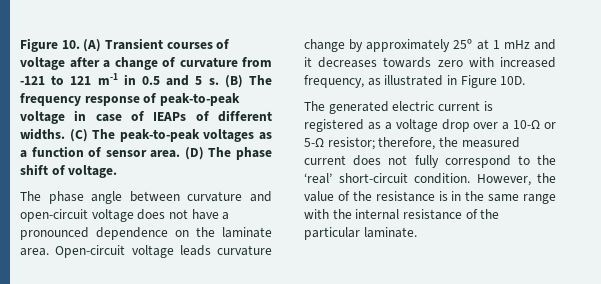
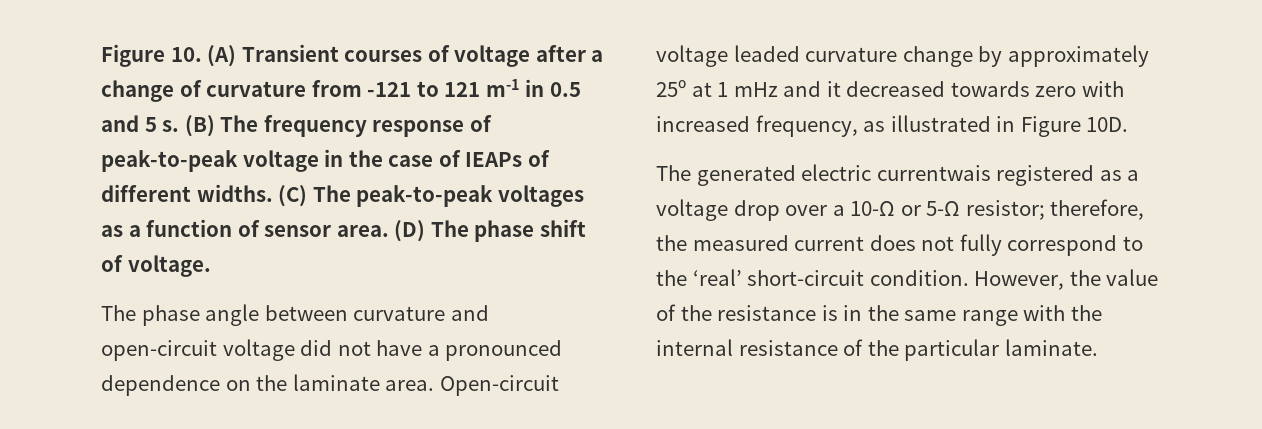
(87, 115) none -> [348,150,383,167] the
[137,209,166,220] does -> [300,340,333,356] did
[179,245,211,256] leads -> [733,45,800,62] leaded
[318,57,378,68] decreases -> [846,81,946,97] decreased
[437,101,493,111] current is -> [876,165,991,181] currentwais

